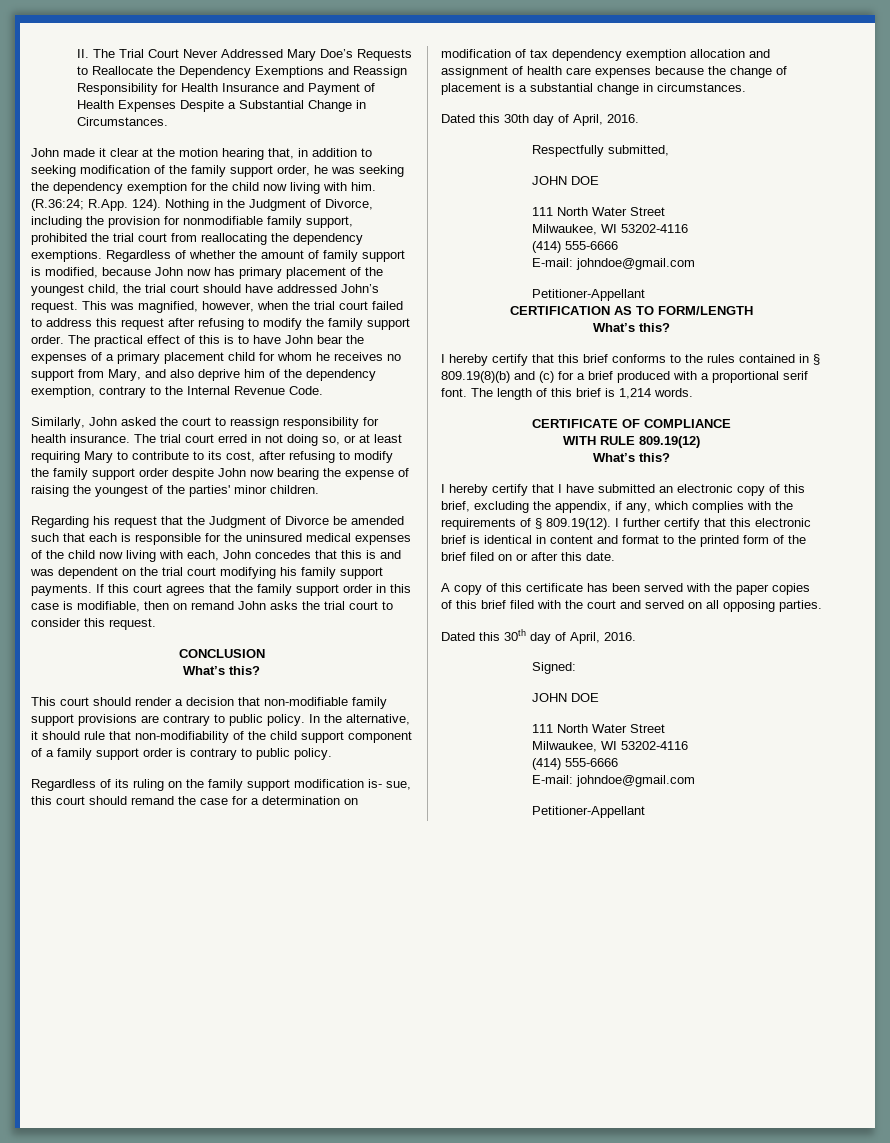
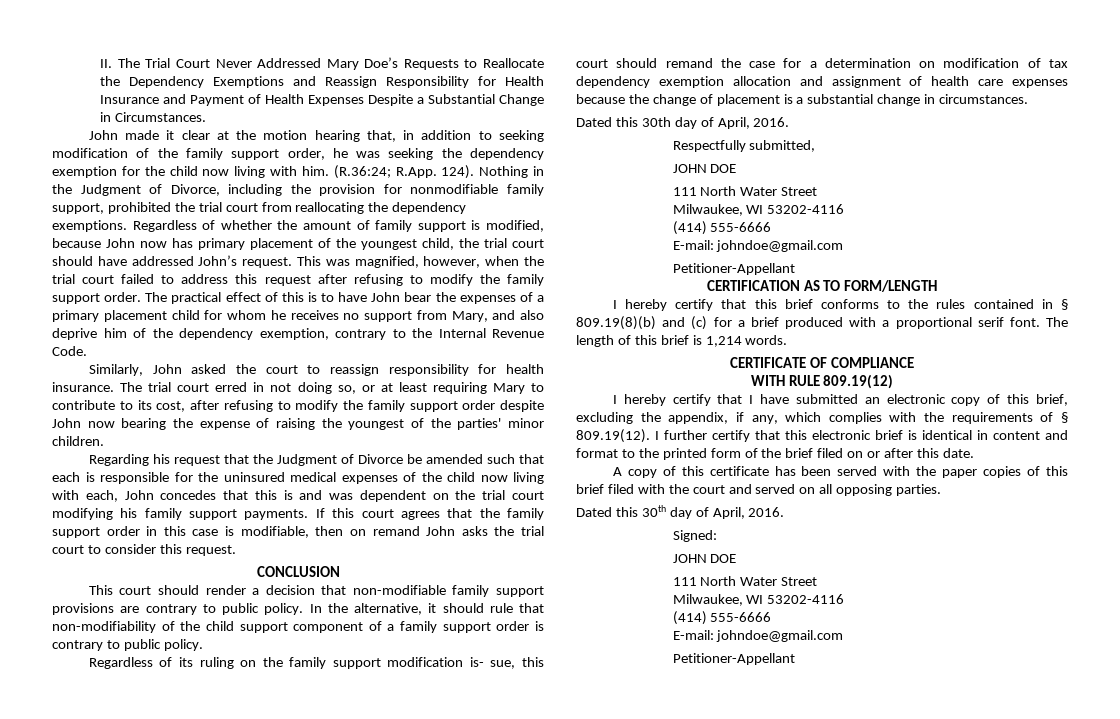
[183,666,260,675] // What’s this? -> (340, 571) none
[593,323,670,332] // What’s this? -> (938, 286) none
[593,453,670,462] // What’s this? -> (894, 381) none

